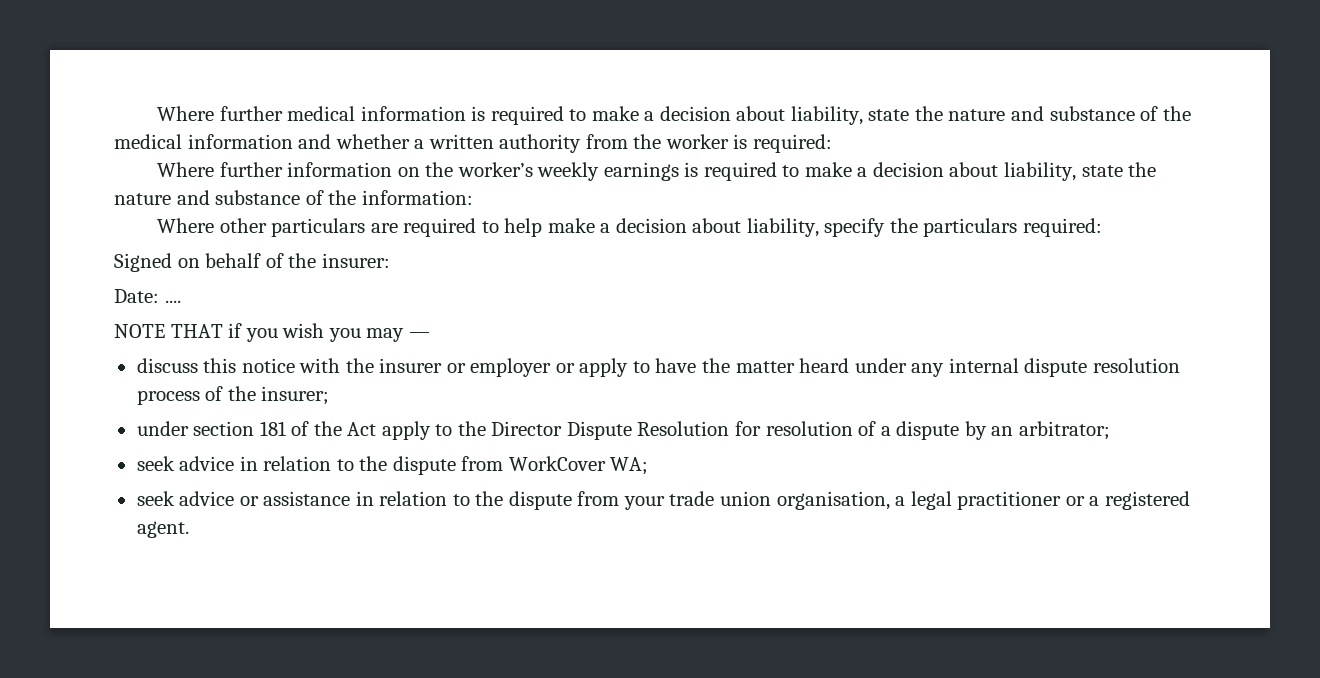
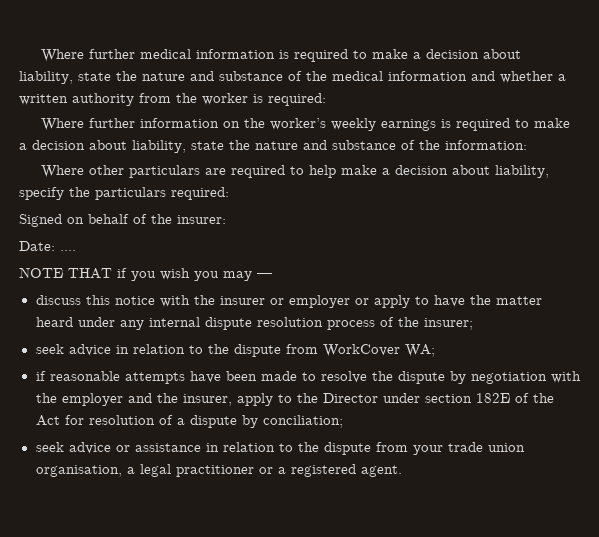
[136,421,1110,440] // under section 181 of the Act apply to the Director Dispute Resolution for resolution of a dispute by an arbitrator; -> (473, 324) none
(649, 466) none -> [35,371,581,384] [35,393,554,406] [35,415,343,428] // if reasonable attempts have been made to resolve the dispute by negotiation with the employer and the insurer, apply to the Director under section 182E of the Act for resolution of a dispute by conciliation;

